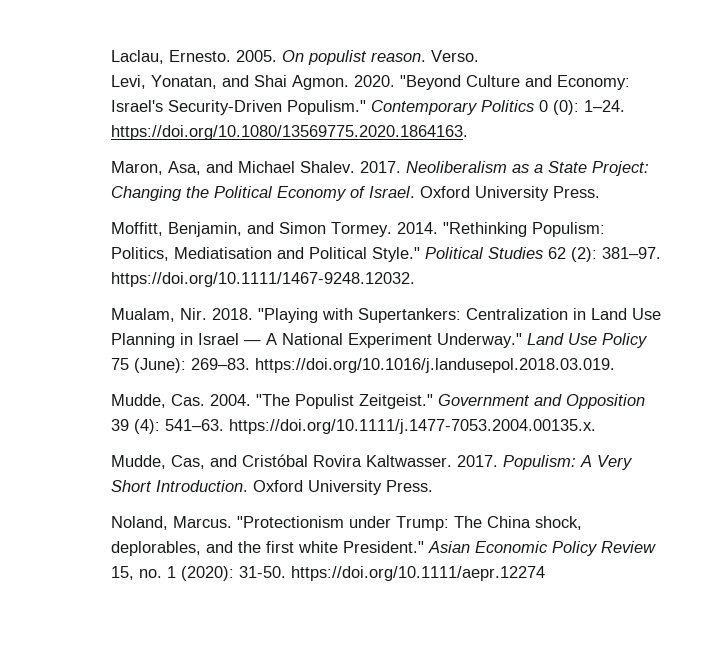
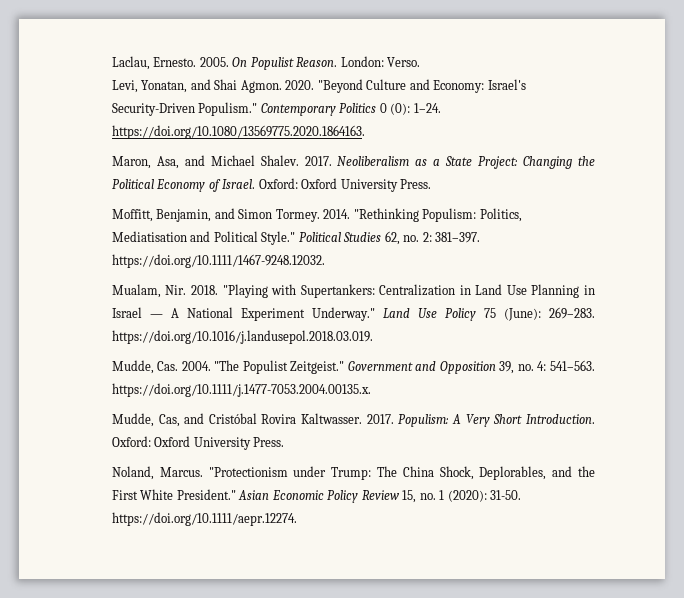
[308,50,427,65] populist reason. -> [250,56,384,70] Populist Reason. London:
(416, 192) none -> [258,178,298,189] Oxford:
[548,247,662,262] 62 (2): 381–97. -> [384,231,481,245] 62, no. 2: 381–397.
[191,358,251,370] 269–83. -> [549,307,596,319] 269–283.
[111,419,225,434] 39 (4): 541–63. -> [499,360,596,374] 39, no. 4: 541–563.
(249, 486) none -> [111,436,151,447] Oxford:
[535,516,583,530] [111,541,339,556] shock, deplorables, and the first white -> [439,466,595,480] [111,489,174,500] Shock, Deplorables, and the First White
[291,566,546,581] https://doi.org/10.1111/aepr.12274 -> [111,512,297,526] https://doi.org/10.1111/aepr.12274.

